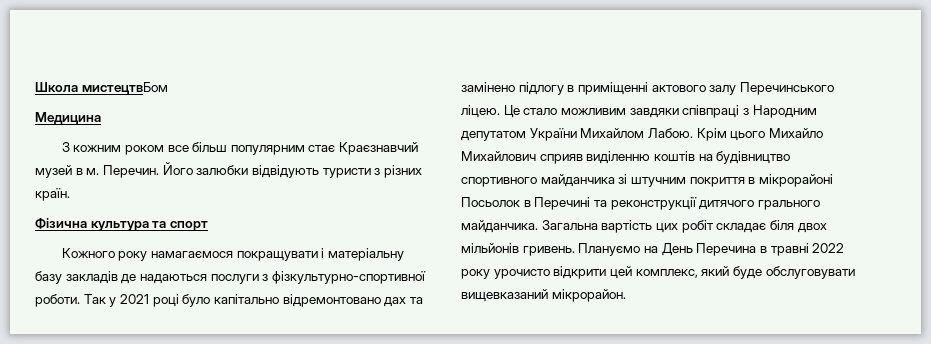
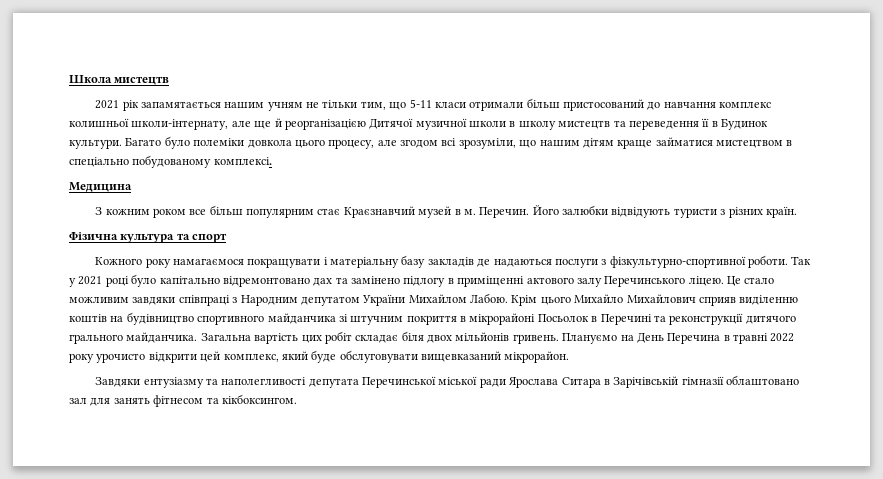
[81,82,168,95] мистецтвБом -> [114,76,170,85] [95,98,772,111] [69,118,768,130] [69,136,793,149] [69,155,272,168] мистецтв // 2021 рік запамятається нашим учням не тільки тим, що 5-11 класи отримали більш пристосований до навчання комплекс колишньої школи-інтернату, але ще й реорганізацією Дитячої музичної школи в школу мистецтв та переведення її в Будинок культури. Багато було полеміки довкола цього процесу, але згодом всі зрозуміли, що нашим дітям краще займатися мистецтвом в спеціально побудованому комплексі.
(626, 295) none -> [95,375,800,388] [69,394,297,407] // Завдяки ентузіазму та наполегливості депутата Перечинської міської ради Ярослава Ситара в Зарічівській гімназії облаштовано зал для занять фітнесом та кікбоксингом.

